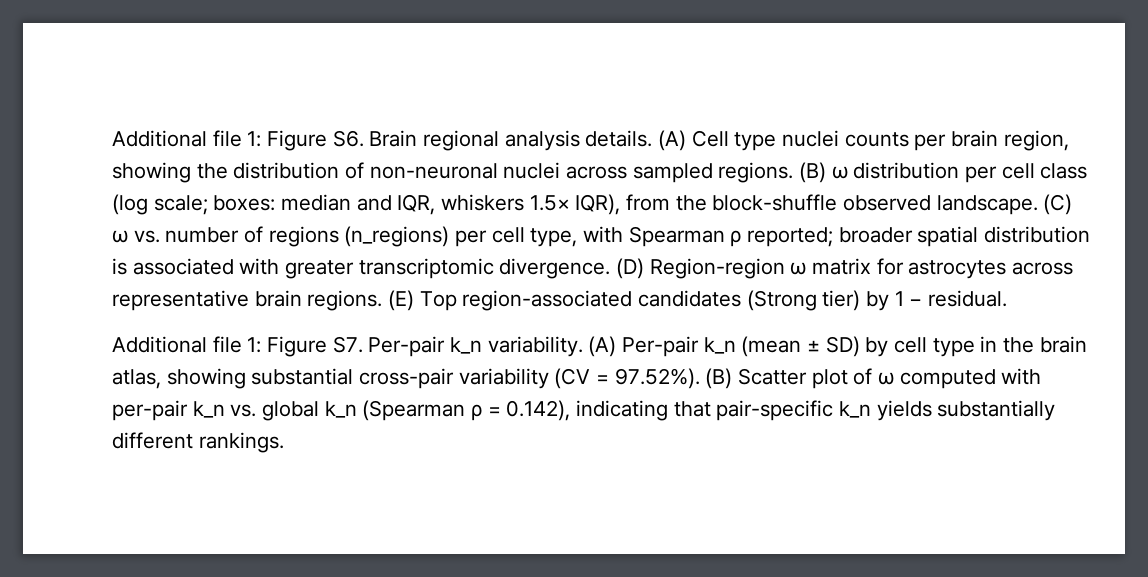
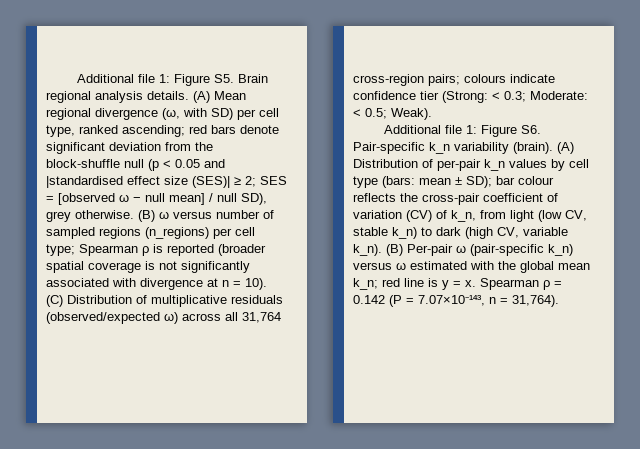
[112,130,1069,151] [112,162,1088,183] [112,194,1073,215] [112,226,1091,247] [112,258,1074,279] [112,290,1008,311] [112,336,1087,357] [112,368,1042,389] [112,400,1056,421] [112,432,284,453] Additional file 1: Figure S6. Brain regional analysis details. (A) Cell type nuclei counts per brain region, showing the distribution of non-neuronal nuclei across sampled regions. (B) ω distribution per cell class (log scale; boxes: median and IQR, whiskers 1.5× IQR), from the block-shuffle observed landscape. (C) ω vs. number of regions (n_regions) per cell type, with Spearman ρ reported; broader spatial distribution is associated with greater transcriptomic divergence. (D) Region-region ω matrix for astrocytes across representative brain regions. (E) Top region-associated candidates (Strong tier) by 1 − residual. // Additional file 1: Figure S7. Per-pair k_n variability. (A) Per-pair k_n (mean ± SD) by cell type in the brain atlas, showing substantial cross-pair variability (CV = 97.52%). (B) Scatter plot of ω computed with per-pair k_n vs. global k_n (Spearman ρ = 0.142), indicating that pair-specific k_n yields substantially different rankings. -> [76,74,268,86] [46,91,246,103] [46,108,279,120] [46,125,279,137] [46,142,213,154] [46,159,225,171] [46,176,287,188] [46,193,267,205] [46,210,274,222] [46,227,255,239] [46,244,266,256] [46,261,250,273] [46,278,267,290] [46,295,283,307] [46,312,281,324] [353,74,555,86] [353,91,588,103] [353,108,432,120] [383,125,541,137] [353,142,574,154] [353,159,589,171] [353,176,554,188] [353,193,558,205] [353,210,587,222] [353,227,568,239] [353,244,573,256] [353,261,590,273] [353,278,562,290] [353,295,559,307] Additional file 1: Figure S5. Brain regional analysis details. (A) Mean regional divergence (ω, with SD) per cell type, ranked ascending; red bars denote significant deviation from the block-shuffle null (p < 0.05 and |standardised effect size (SES)| ≥ 2; SES = [observed ω − null mean] / null SD), grey otherwise. (B) ω versus number of sampled regions (n_regions) per cell type; Spearman ρ is reported (broader spatial coverage is not significantly associated with divergence at n = 10). (C) Distribution of multiplicative residuals (observed/expected ω) across all 31,764 cross-region pairs; colours indicate confidence tier (Strong: < 0.3; Moderate: < 0.5; Weak). // Additional file 1: Figure S6. Pair-specific k_n variability (brain). (A) Distribution of per-pair k_n values by cell type (bars: mean ± SD); bar colour reflects the cross-pair coefficient of variation (CV) of k_n, from light (low CV, stable k_n) to dark (high CV, variable k_n). (B) Per-pair ω (pair-specific k_n) versus ω estimated with the global mean k_n; red line is y = x. Spearman ρ = 0.142 (P = 7.07×10⁻¹⁴³, n = 31,764).

